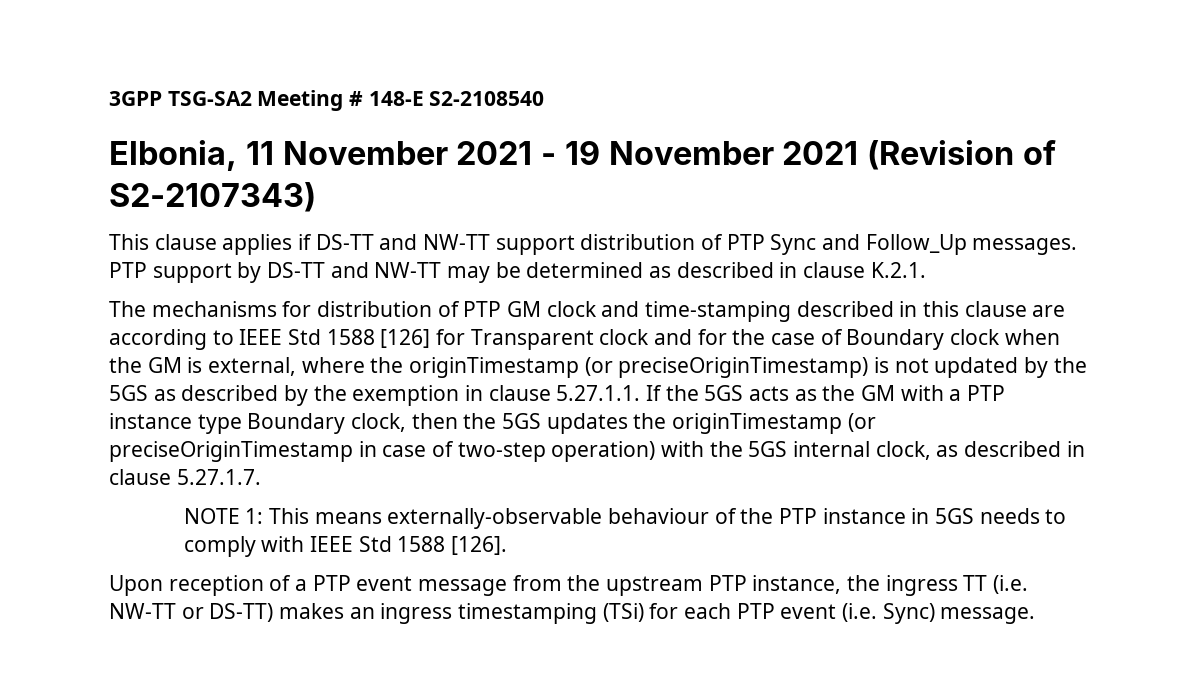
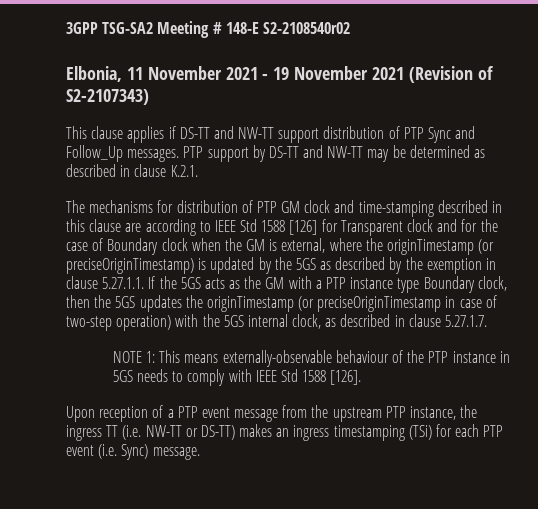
[429,91,545,106] S2-2108540 -> [262,22,350,34] S2-2108540r02
[894,358,929,373] not -> (207, 264) none

